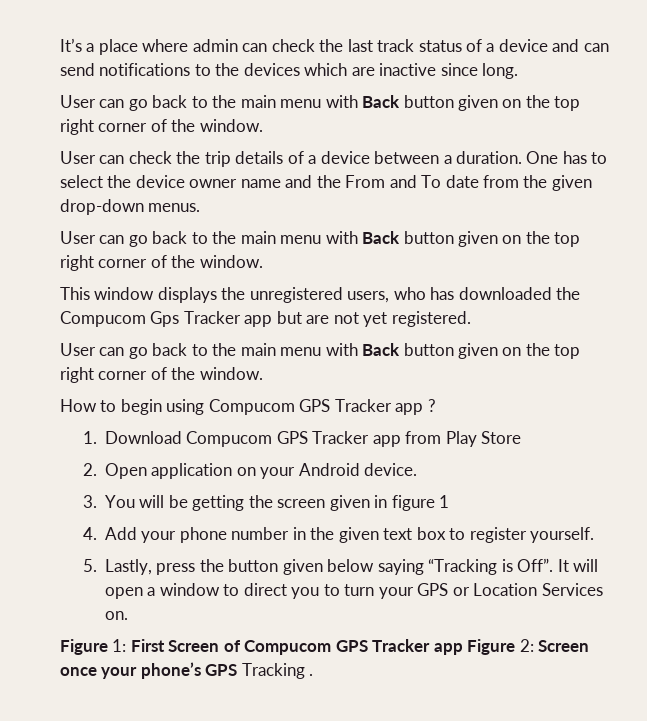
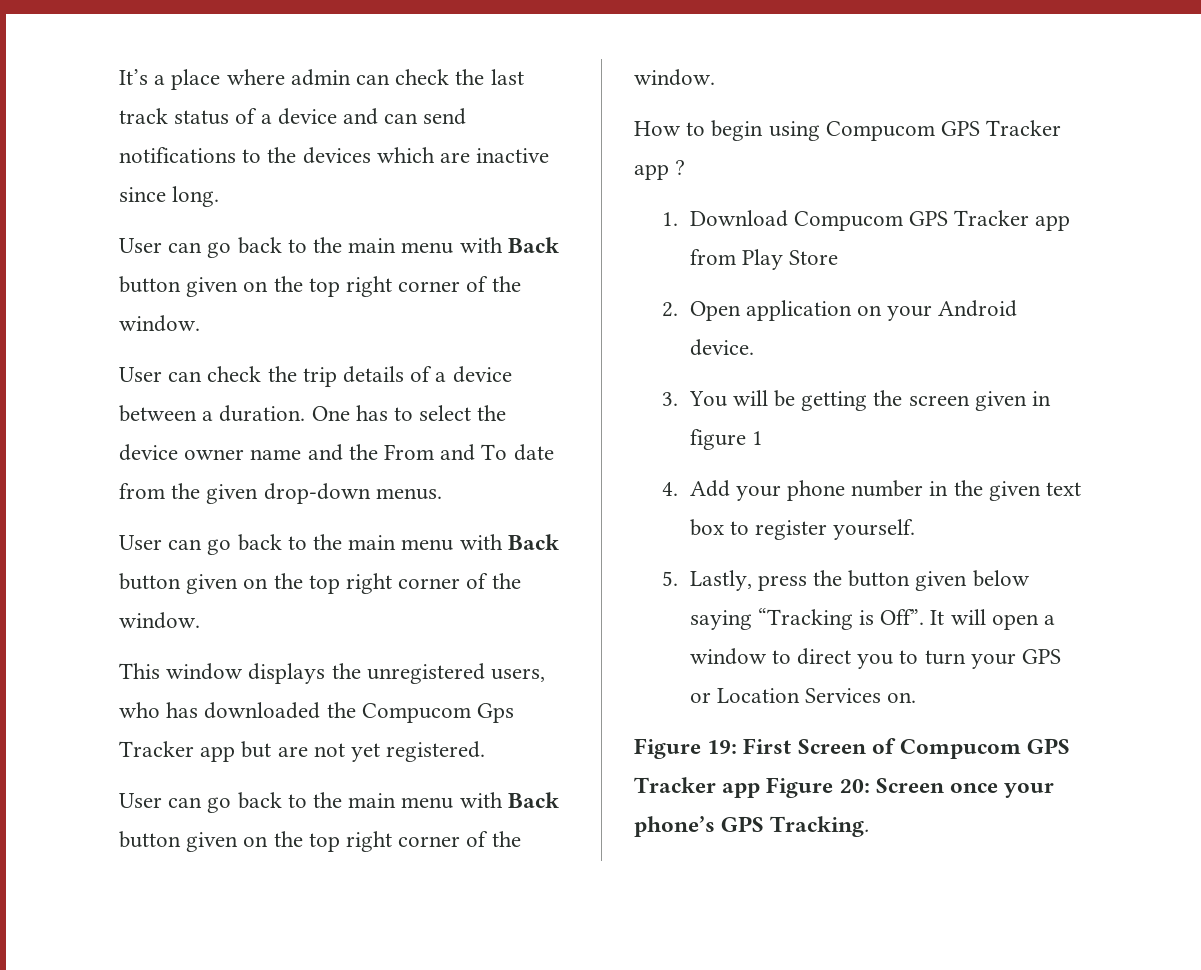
[112,639,127,652] 1: -> [707,740,738,754] 19:
[519,639,534,652] 2: -> [839,779,870,793] 20:
[241,663,314,679] Tracking . -> [770,816,870,837] Tracking.

